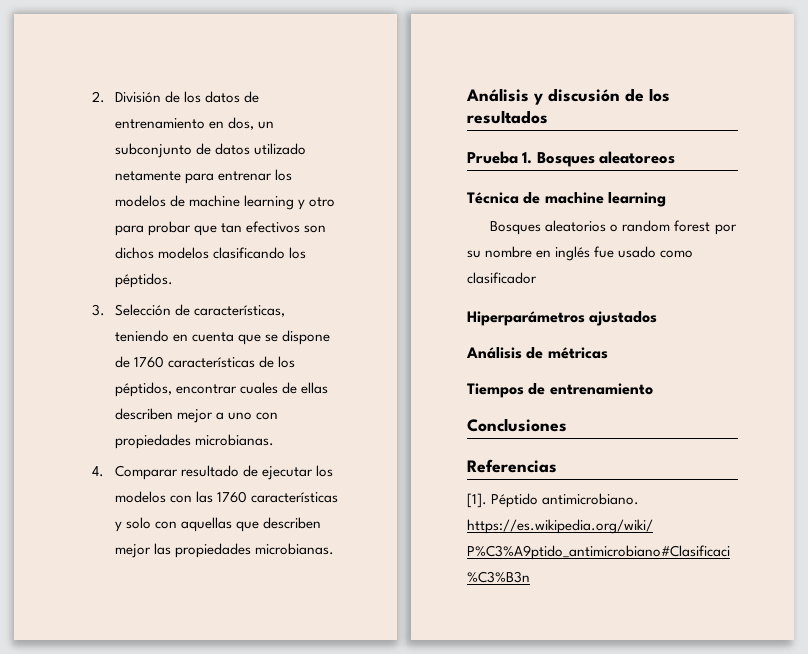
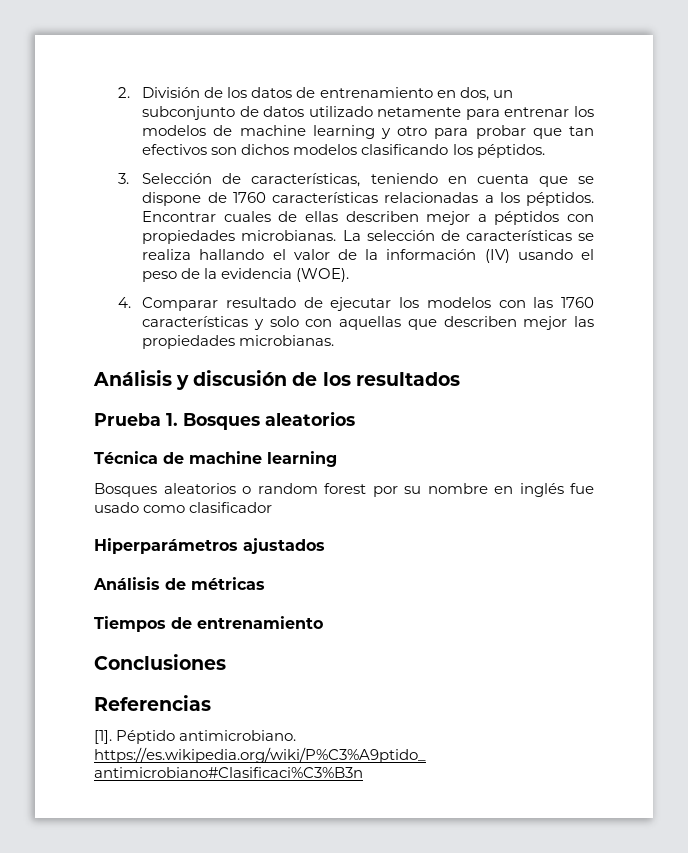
[259,356,296,368] [114,382,237,397] de los péptidos, encontrar -> [384,192,595,206] [142,211,217,222] relacionadas a los péptidos. Encontrar
[228,412,253,420] uno -> [494,211,560,225] péptidos
(274, 440) none -> [342,230,594,241] [142,249,594,263] [142,268,350,282] La selección de características se realiza hallando el valor de la información (IV) usando el peso de la evidencia (WOE).
[599,151,676,164] aleatoreos -> [265,411,355,426] aleatorios

